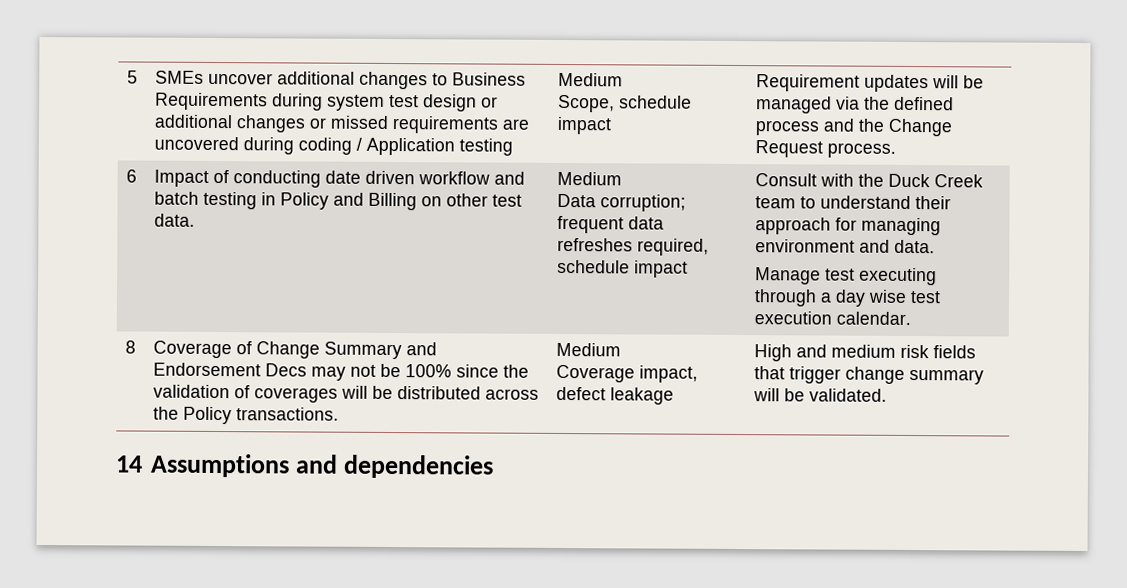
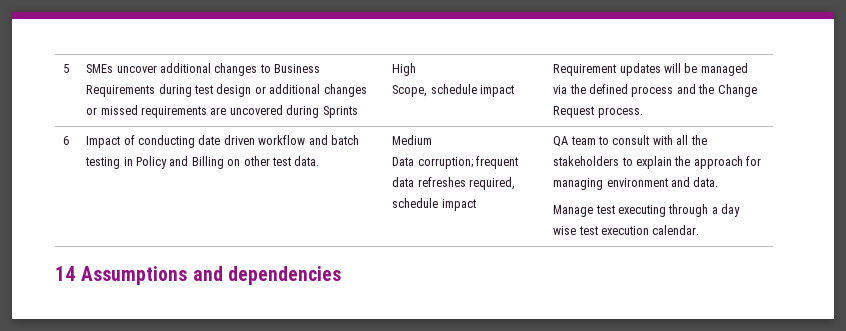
[326,94,385,111] system -> (192, 90) none
[297,137,513,156] [557,72,623,87] coding / Application testing | Medium -> [322,106,358,118] [392,63,417,76] Sprints | High
[754,173,983,188] [754,195,951,210] Consult with the Duck Creek team to understand their -> [553,135,707,147] [553,156,691,169] QA team to consult with all the stakeholders to explain the
[124,340,136,354] [152,340,437,360] [152,362,529,381] [152,384,539,403] [152,406,339,425] [555,342,621,357] [555,364,698,383] [555,386,674,405] [753,344,976,362] [753,366,984,385] [752,388,887,402] // 8 | Coverage of Change Summary and Endorsement Decs may not be 100% since the validation of coverages will be distributed across the Policy transactions. | Medium // Coverage impact, defect leakage | High and medium risk fields that trigger change summary will be validated. -> (700, 230) none

